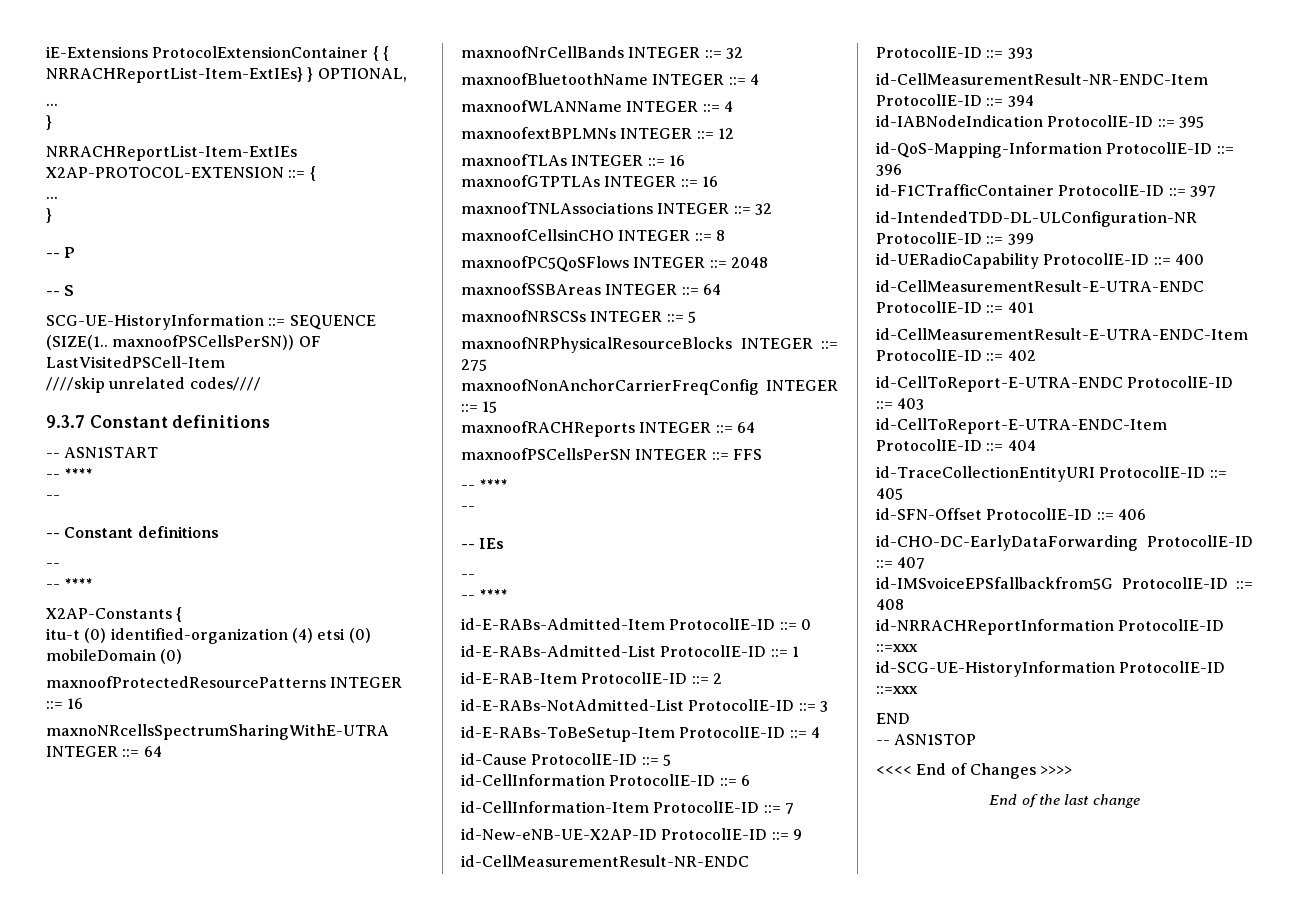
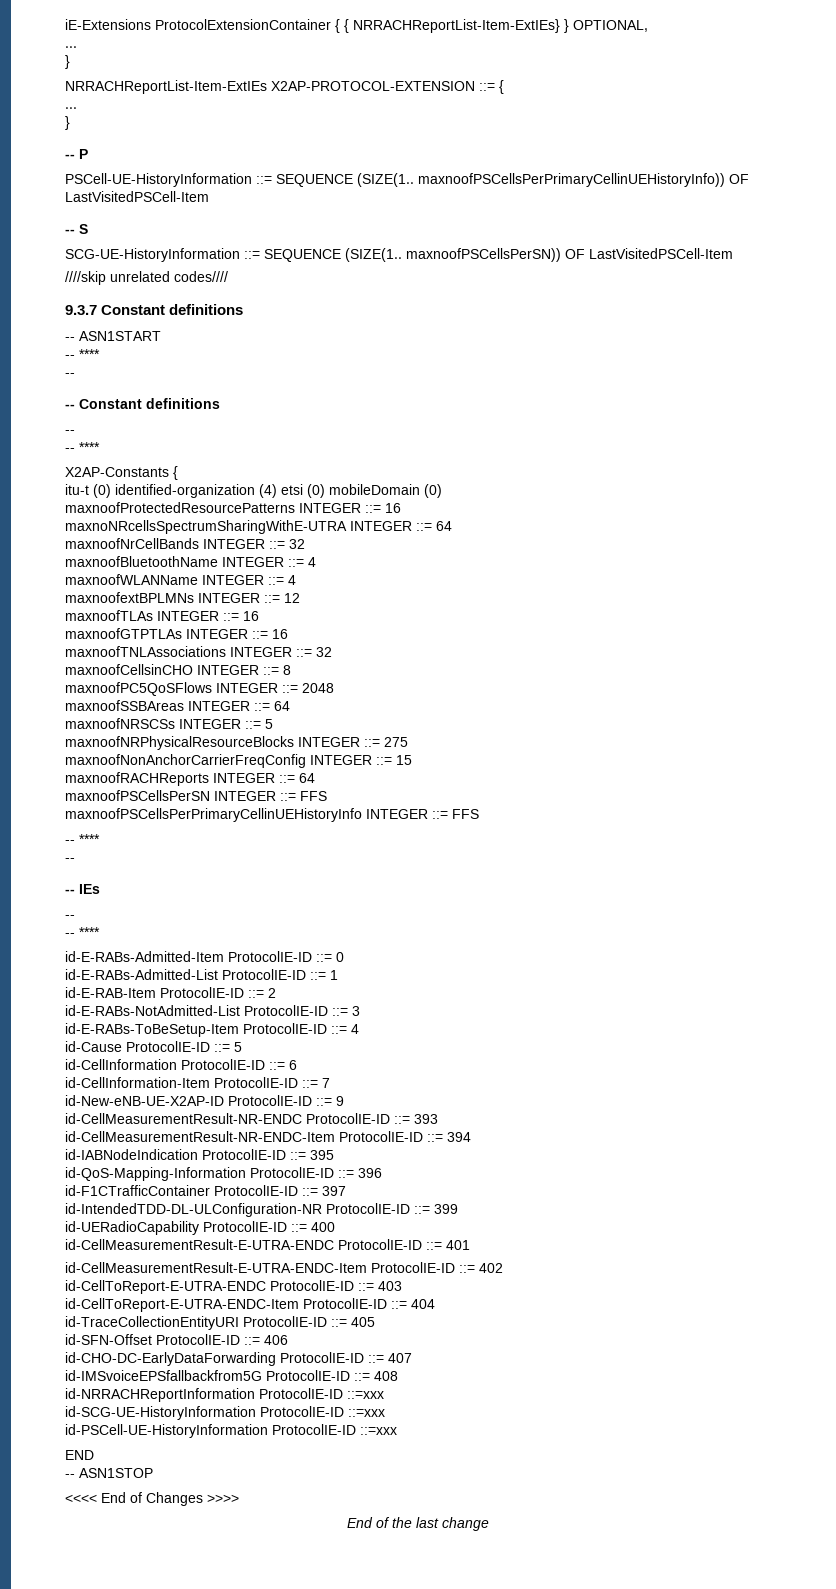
(76, 252) none -> [65,173,749,187] [65,191,209,202] // PSCell-UE-HistoryInformation ::= SEQUENCE (SIZE(1.. maxnoofPSCellsPerPrimaryCellinUEHistoryInfo)) OF LastVisitedPSCell-Item
(762, 454) none -> [65,808,479,822] // maxnoofPSCellsPerPrimaryCellinUEHistoryInfo INTEGER ::= FFS
(918, 690) none -> [65,1424,397,1438] // id-PSCell-UE-HistoryInformation ProtocolIE-ID ::=xxx

